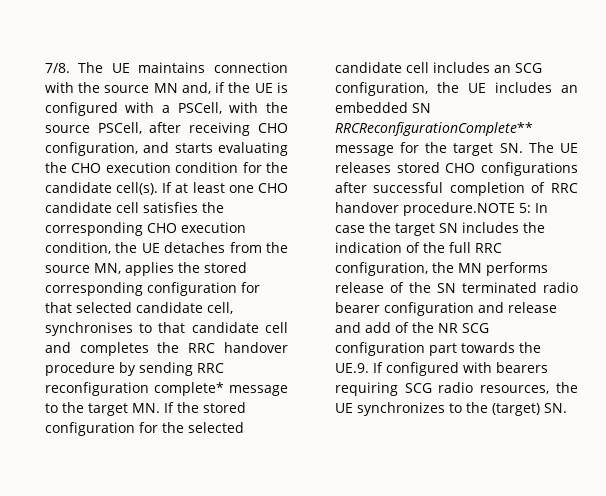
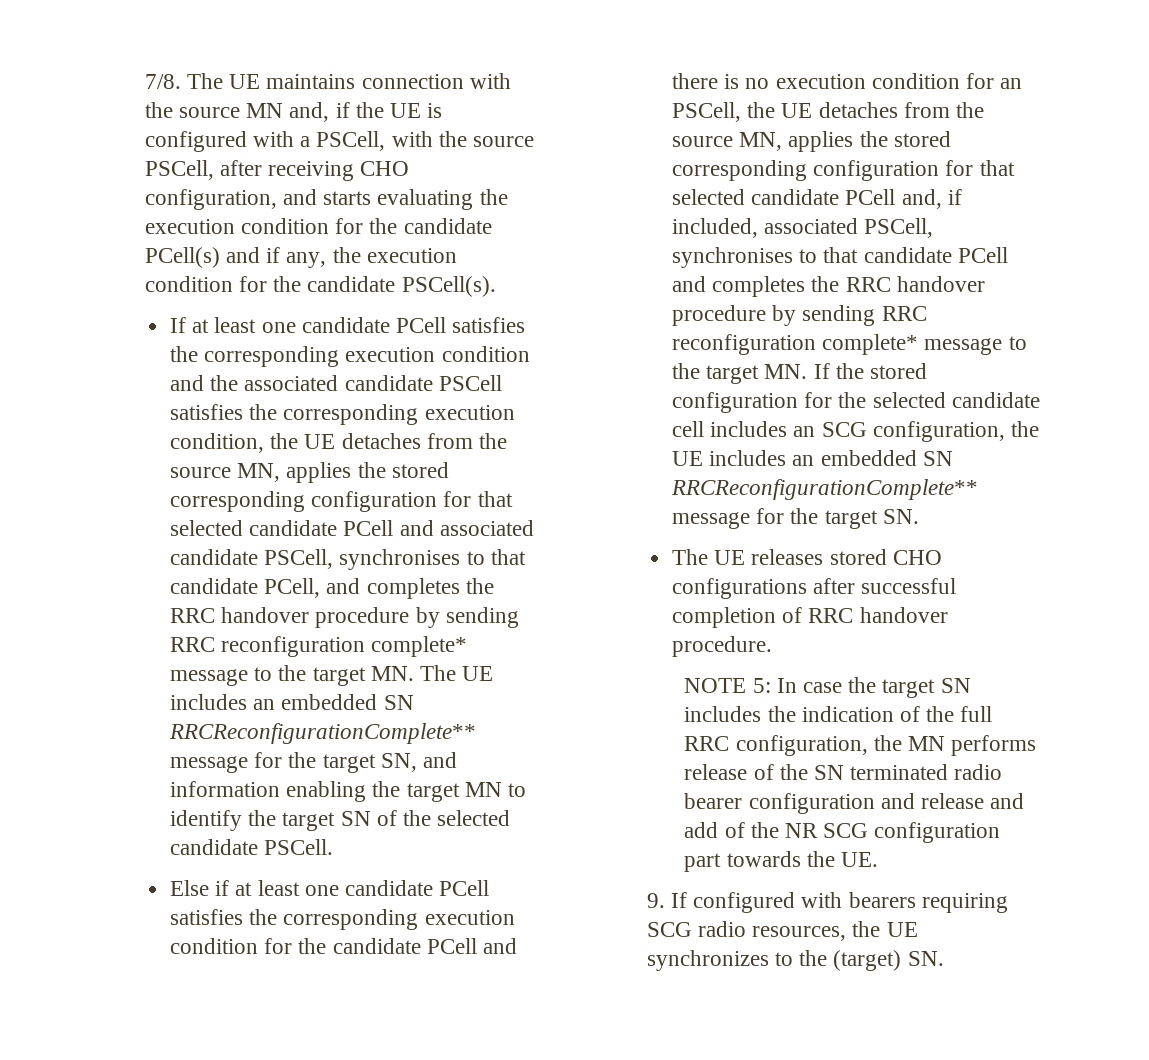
[71,162,288,173] [44,182,288,195] [44,202,224,213] [44,222,177,236] CHO execution condition for the candidate cell(s). If at least one CHO candidate cell satisfies the corresponding CHO -> [144,218,492,234] [144,247,457,268] [144,276,496,297] [169,317,526,333] [169,346,530,367] [169,375,502,391] [169,404,419,425] execution condition for the candidate PCell(s) and if any, the execution condition for the candidate PSCell(s). // If at least one candidate PCell satisfies the corresponding execution condition and the associated candidate PSCell satisfies the corresponding
[206,302,233,314] [44,322,288,336] cell, synchronises to that candidate cell -> [343,520,534,536] [169,549,526,570] [169,578,494,599] [169,607,519,628] [169,636,468,657] [169,665,494,686] [169,694,414,710] [168,723,476,744] [169,752,458,773] [169,781,527,802] [169,810,511,831] [169,839,334,855] [169,880,490,896] [169,909,515,930] [169,938,518,954] [671,73,1023,89] [671,102,985,122] [671,131,951,152] [671,160,1015,181] [671,189,962,209] [671,218,934,238] [671,247,1008,268] PCell and associated candidate PSCell, synchronises to that candidate PCell, and completes the RRC handover procedure by sending RRC reconfiguration complete* message to the target MN. The UE includes an embedded SN RRCReconfigurationComplete** message for the target SN, and information enabling the target MN to identify the target SN of the selected candidate PSCell. // Else if at least one candidate PCell satisfies the corresponding execution condition for the candidate PCell and there is no execution condition for an PSCell, the UE detaches from the source MN, applies the stored corresponding configuration for that selected candidate PCell and, if included, associated PSCell, synchronises to that candidate PCell
(523, 148) none -> (919, 516) //
[402,202,515,216] procedure.NOTE -> [671,636,772,657] [684,678,747,693] procedure. // NOTE
[334,363,369,373] UE.9. -> [840,852,878,867] [646,893,665,908] UE. // 9.

